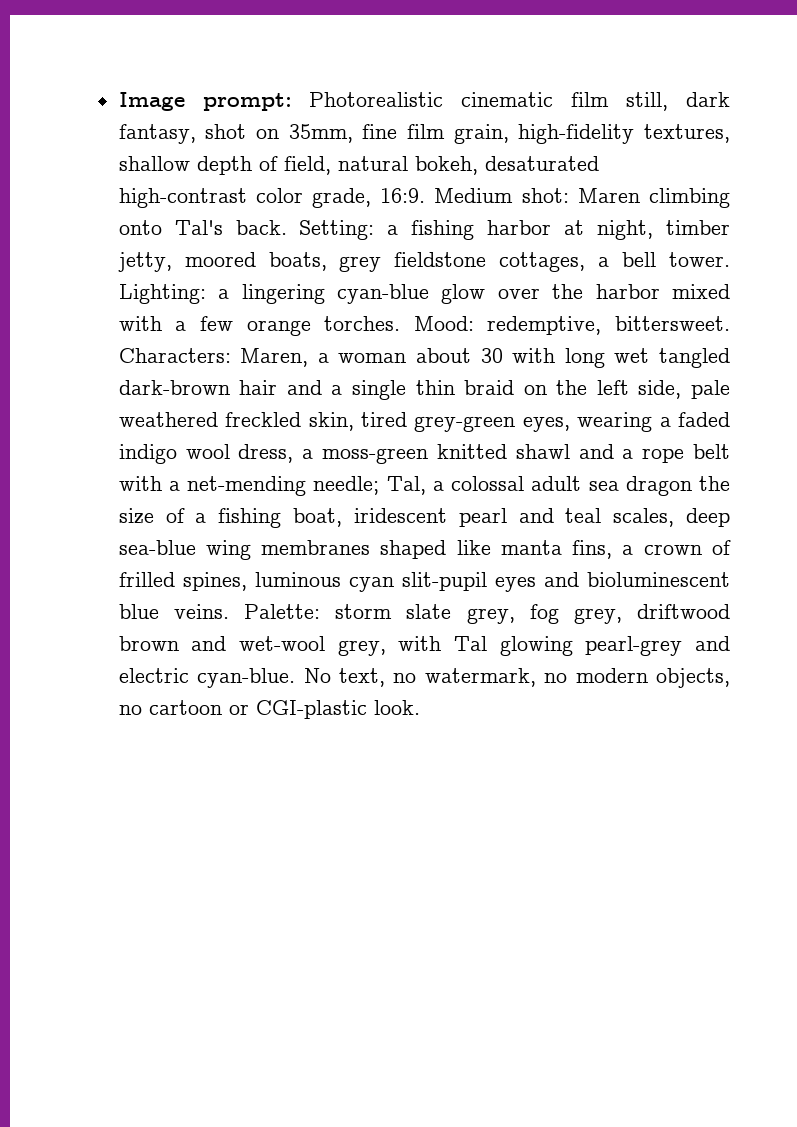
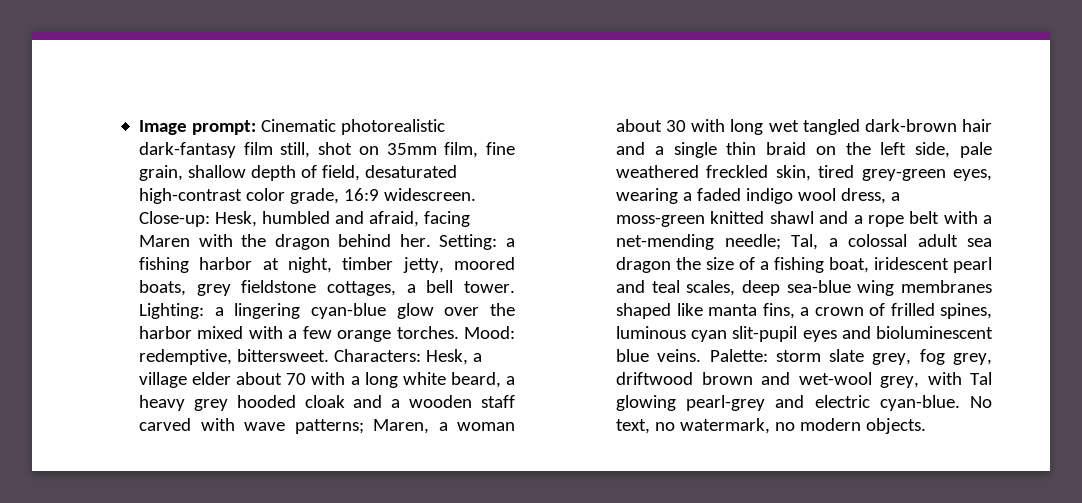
[309,92,730,111] [118,124,730,144] Photorealistic cinematic film still, dark fantasy, shot on 35mm, fine film grain, high-fidelity textures, -> [260,119,445,135] [139,142,515,158] [139,165,184,181] Cinematic photorealistic dark-fantasy film still, shot on 35mm film, fine grain,
[337,156,478,175] natural bokeh, -> (360, 173) none
[380,188,730,208] [118,220,287,235] 16:9. Medium shot: Maren climbing onto Tal's back. -> [343,188,476,201] [139,211,470,227] [139,234,431,250] 16:9 widescreen. Close-up: Hesk, humbled and afraid, facing Maren with the dragon behind her.
(231, 355) none -> [425,349,482,365] [139,372,516,388] [139,395,515,411] [139,418,364,434] Hesk, a village elder about 70 with a long white beard, a heavy grey hooded cloak and a wooden staff carved with wave patterns;
[655,668,730,688] [118,700,420,719] objects, no cartoon or CGI-plastic look. -> [865,418,926,434] objects.

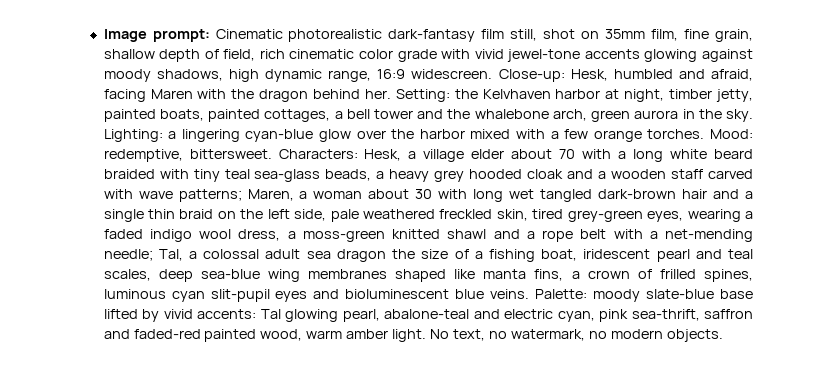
[364,165,457,178] [139,188,339,204] desaturated high-contrast color grade, -> [259,49,753,62] [103,69,372,82] rich cinematic color grade with vivid jewel-tone accents glowing against moody shadows, high dynamic range,
[506,238,516,247] [139,257,190,273] a fishing -> [454,89,551,99] the Kelvhaven
[454,257,515,270] [139,280,515,296] moored boats, grey fieldstone cottages, a bell tower. -> [103,109,754,122] painted boats, painted cottages, a bell tower and the whalebone arch, green aurora in the sky.
[450,372,501,388] beard, -> [713,149,753,159] [103,169,372,182] beard braided with tiny teal sea-glass beads,
[775,349,993,365] [616,372,993,388] [616,395,960,411] storm slate grey, fog grey, driftwood brown and wet-wool grey, with Tal glowing pearl-grey and electric cyan-blue. -> [593,289,753,302] [103,309,753,322] [103,329,427,342] moody slate-blue base lifted by vivid accents: Tal glowing pearl, abalone-teal and electric cyan, pink sea-thrift, saffron and faded-red painted wood, warm amber light.

